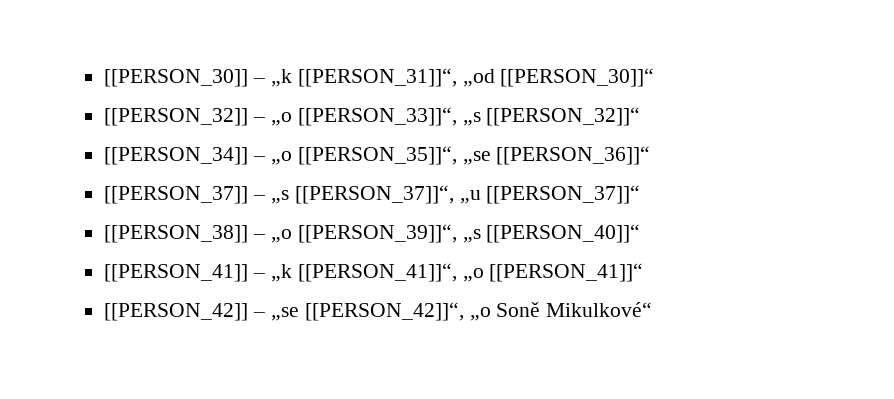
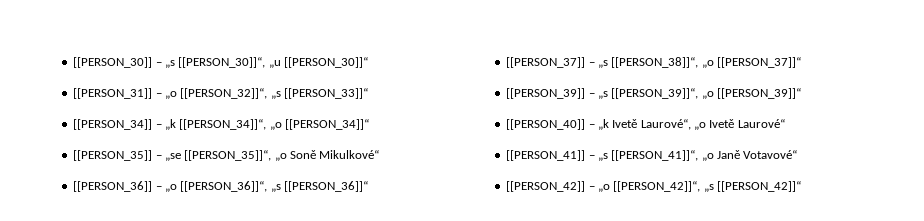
[271,68,495,87] „k [[PERSON_31]]“, „od -> [164,57,281,68] „s [[PERSON_30]]“, „u
[104,107,641,126] [[PERSON_32]] – „o [[PERSON_33]]“, „s [[PERSON_32]]“ -> [73,88,369,99] [[PERSON_31]] – „o [[PERSON_32]]“, „s [[PERSON_33]]“
[271,146,491,165] „o [[PERSON_35]]“, „se -> [164,119,370,130] [73,150,380,161] [73,181,281,192] „k [[PERSON_34]]“, „o [[PERSON_34]]“ // [[PERSON_35]] – „se [[PERSON_35]]“, „o Soně Mikulkové“ // [[PERSON_36]] – „o [[PERSON_36]]“, „s
[294,185,481,204] [[PERSON_37]]“, „u -> [611,57,714,68] [[PERSON_38]]“, „o
[104,224,641,243] [[PERSON_38]] – „o [[PERSON_39]]“, „s [[PERSON_40]]“ -> [506,88,802,99] [506,119,785,130] [[PERSON_39]] – „s [[PERSON_39]]“, „o [[PERSON_39]]“ // [[PERSON_40]] – „k Ivetě Laurové“, „o Ivetě Laurové“
[271,264,293,282] „k -> [597,153,608,161] „s
[489,263,644,282] [[PERSON_41]]“ -> [717,150,798,159] Janě Votavové“
[271,302,653,321] „se [[PERSON_42]]“, „o Soně Mikulkové“ -> [597,181,802,192] „o [[PERSON_42]]“, „s [[PERSON_42]]“

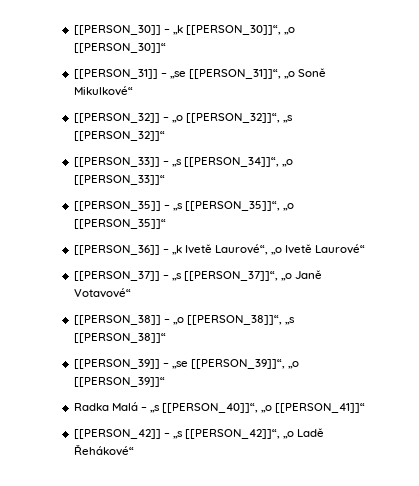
[164,57,281,68] „s [[PERSON_30]]“, „u -> [172,25,296,35] „k [[PERSON_30]]“, „o
[164,88,369,99] [73,119,370,130] [73,150,272,161] „o [[PERSON_32]]“, „s [[PERSON_33]]“ // [[PERSON_34]] – „k [[PERSON_34]]“, „o [[PERSON_34]]“ // [[PERSON_35]] – „se [[PERSON_35]]“, -> [169,69,281,79] „se [[PERSON_31]]“,
[73,181,369,192] [506,57,802,68] [506,88,802,99] [506,119,586,130] [[PERSON_36]] – „o [[PERSON_36]]“, „s [[PERSON_36]]“ // [[PERSON_37]] – „s [[PERSON_38]]“, „o [[PERSON_37]]“ // [[PERSON_39]] – „s [[PERSON_39]]“, „o [[PERSON_39]]“ // [[PERSON_40]] -> [73,113,294,123] [73,131,165,141] [73,157,294,167] [73,175,165,185] [73,201,295,211] [73,219,166,229] [73,245,160,255] [[PERSON_32]] – „o [[PERSON_32]]“, „s [[PERSON_32]]“ // [[PERSON_33]] – „s [[PERSON_34]]“, „o [[PERSON_33]]“ // [[PERSON_35]] – „s [[PERSON_35]]“, „o [[PERSON_35]]“ // [[PERSON_36]]
[506,150,699,161] [[PERSON_41]] – „s [[PERSON_41]]“, -> [73,271,278,281] [[PERSON_37]] – „s [[PERSON_37]]“,
[506,181,802,192] [[PERSON_42]] – „o [[PERSON_42]]“, „s [[PERSON_42]]“ -> [73,315,296,325] [73,333,166,343] [73,359,300,369] [73,377,165,387] [73,402,366,413] [73,428,325,439] [73,444,134,456] [[PERSON_38]] – „o [[PERSON_38]]“, „s [[PERSON_38]]“ // [[PERSON_39]] – „se [[PERSON_39]]“, „o [[PERSON_39]]“ // Radka Malá – „s [[PERSON_40]]“, „o [[PERSON_41]]“ // [[PERSON_42]] – „s [[PERSON_42]]“, „o Ladě Řehákové“

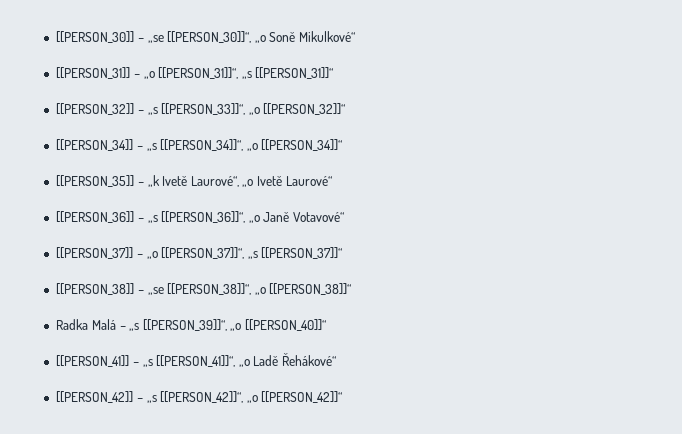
[172,25,183,35] „k -> [147,35,164,43] „se
[73,43,166,53] [73,68,327,79] [73,86,133,96] [[PERSON_30]]“ // [[PERSON_31]] – „se [[PERSON_31]]“, „o Soně Mikulkové“ -> [269,31,356,42] [56,67,334,79] Soně Mikulkové“ // [[PERSON_31]] – „o [[PERSON_31]]“, „s [[PERSON_31]]“
[171,113,294,123] „o [[PERSON_32]]“, „s -> [147,103,260,115] „s [[PERSON_33]]“, „o
[73,157,160,167] [[PERSON_33]] -> [56,139,134,151] [[PERSON_34]]
[73,175,165,185] [[PERSON_33]]“ -> [261,139,343,151] [[PERSON_34]]“
[172,201,295,211] [73,219,166,229] [73,245,169,255] „s [[PERSON_35]]“, „o [[PERSON_35]]“ // [[PERSON_36]] – -> (144, 184) none
[73,271,278,281] [[PERSON_37]] – „s [[PERSON_37]]“, -> [56,211,246,223] [[PERSON_36]] – „s [[PERSON_36]]“,
[73,315,296,325] [73,333,166,343] [73,359,300,369] [73,377,165,387] [73,402,366,413] [[PERSON_38]] – „o [[PERSON_38]]“, „s [[PERSON_38]]“ // [[PERSON_39]] – „se [[PERSON_39]]“, „o [[PERSON_39]]“ // Radka Malá – „s [[PERSON_40]]“, „o [[PERSON_41]]“ -> [56,247,343,259] [56,283,352,295] [56,319,327,331] [56,353,337,367] [[PERSON_37]] – „o [[PERSON_37]]“, „s [[PERSON_37]]“ // [[PERSON_38]] – „se [[PERSON_38]]“, „o [[PERSON_38]]“ // Radka Malá – „s [[PERSON_39]]“, „o [[PERSON_40]]“ // [[PERSON_41]] – „s [[PERSON_41]]“, „o Ladě Řehákové“
[297,428,325,437] [73,444,134,456] Ladě Řehákové“ -> [261,391,343,403] [[PERSON_42]]“

